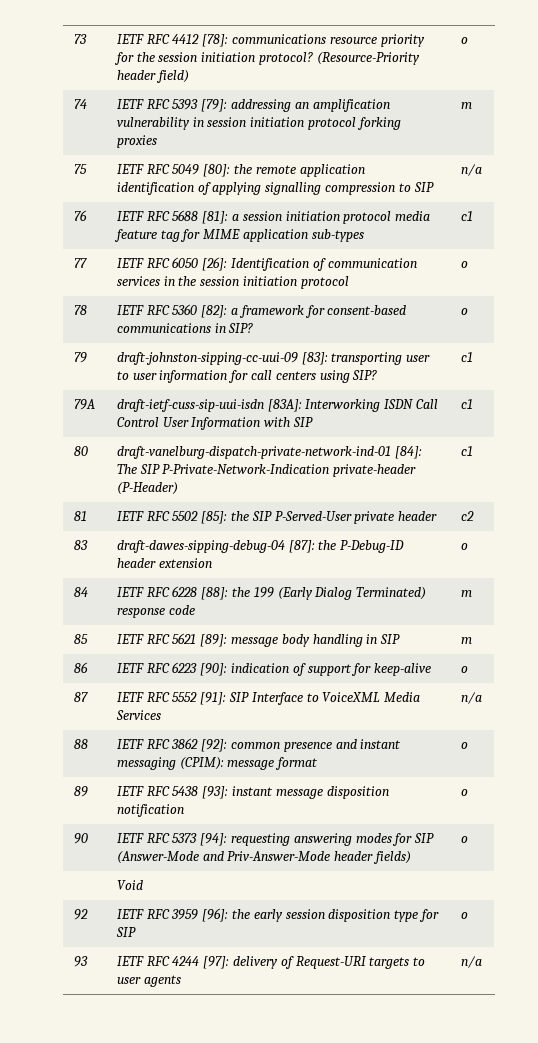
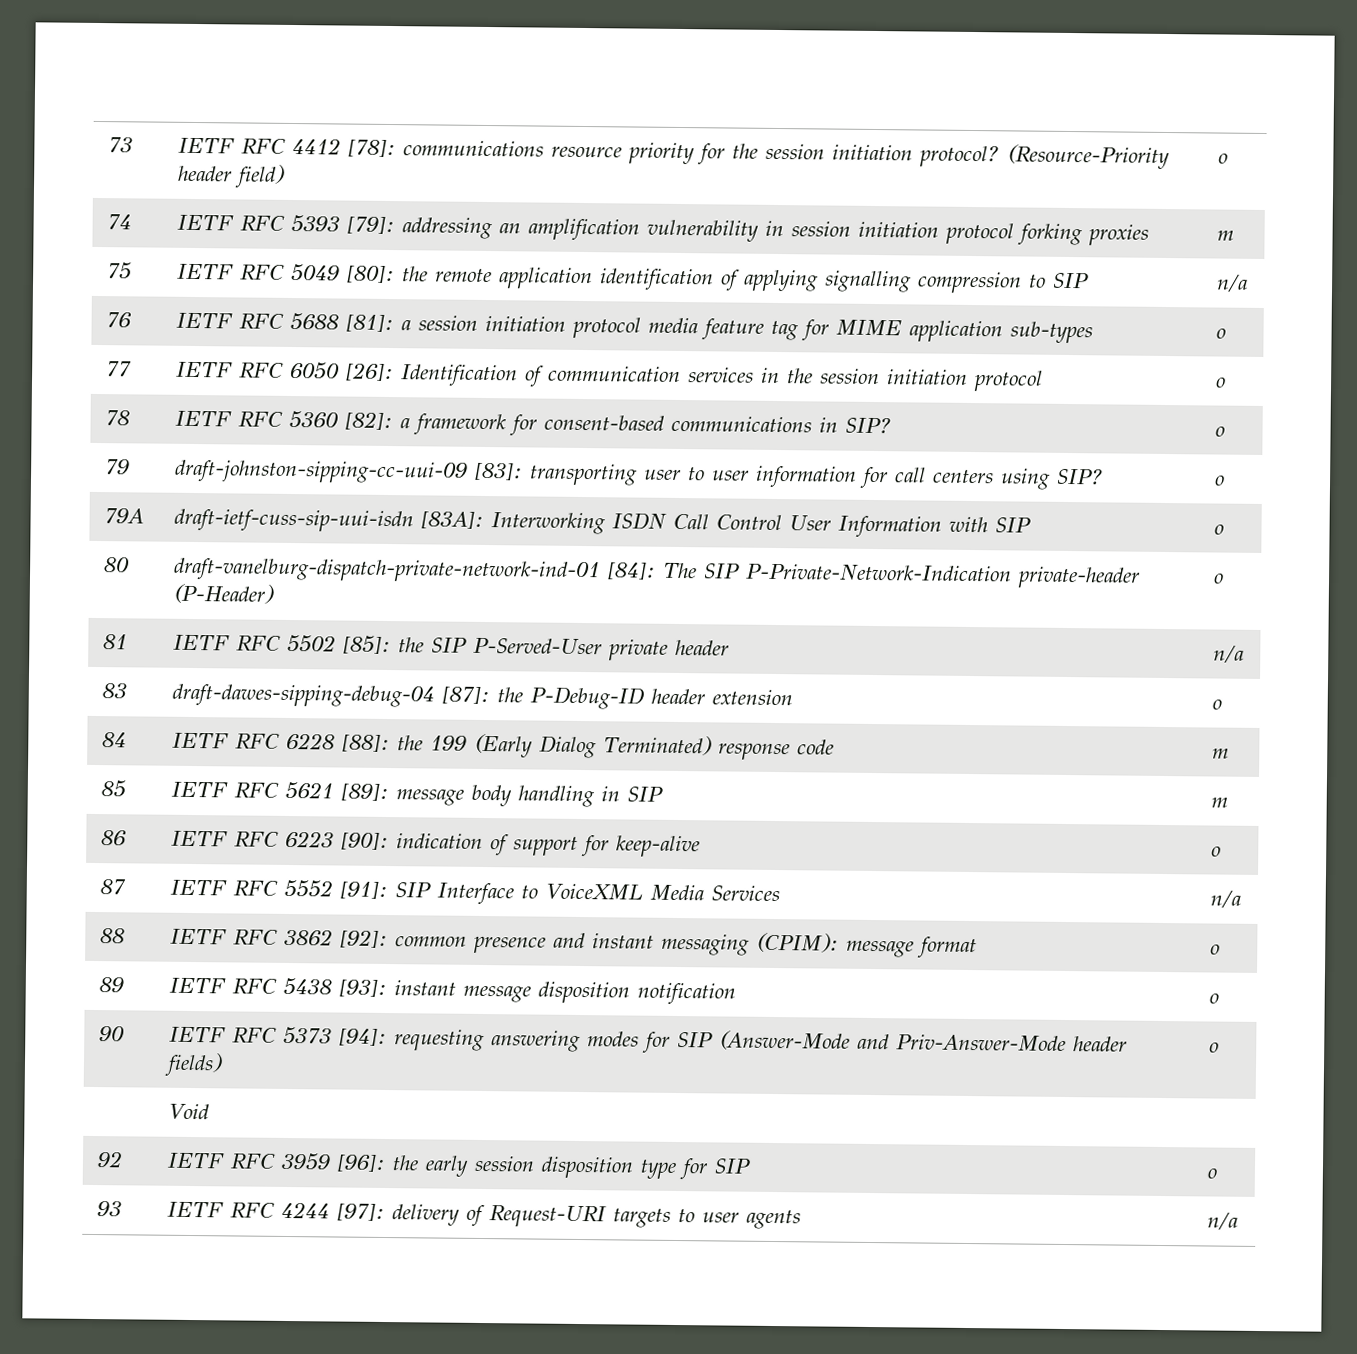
[460,211,473,221] c1 -> [1216,328,1227,339] o
[460,352,473,362] c1 -> [1215,475,1226,486] o
[460,399,473,409] c1 -> [1214,524,1225,535] o
[460,446,473,456] c1 -> [1213,573,1225,584] o
[460,511,474,521] c2 -> [1213,645,1245,663] n/a

